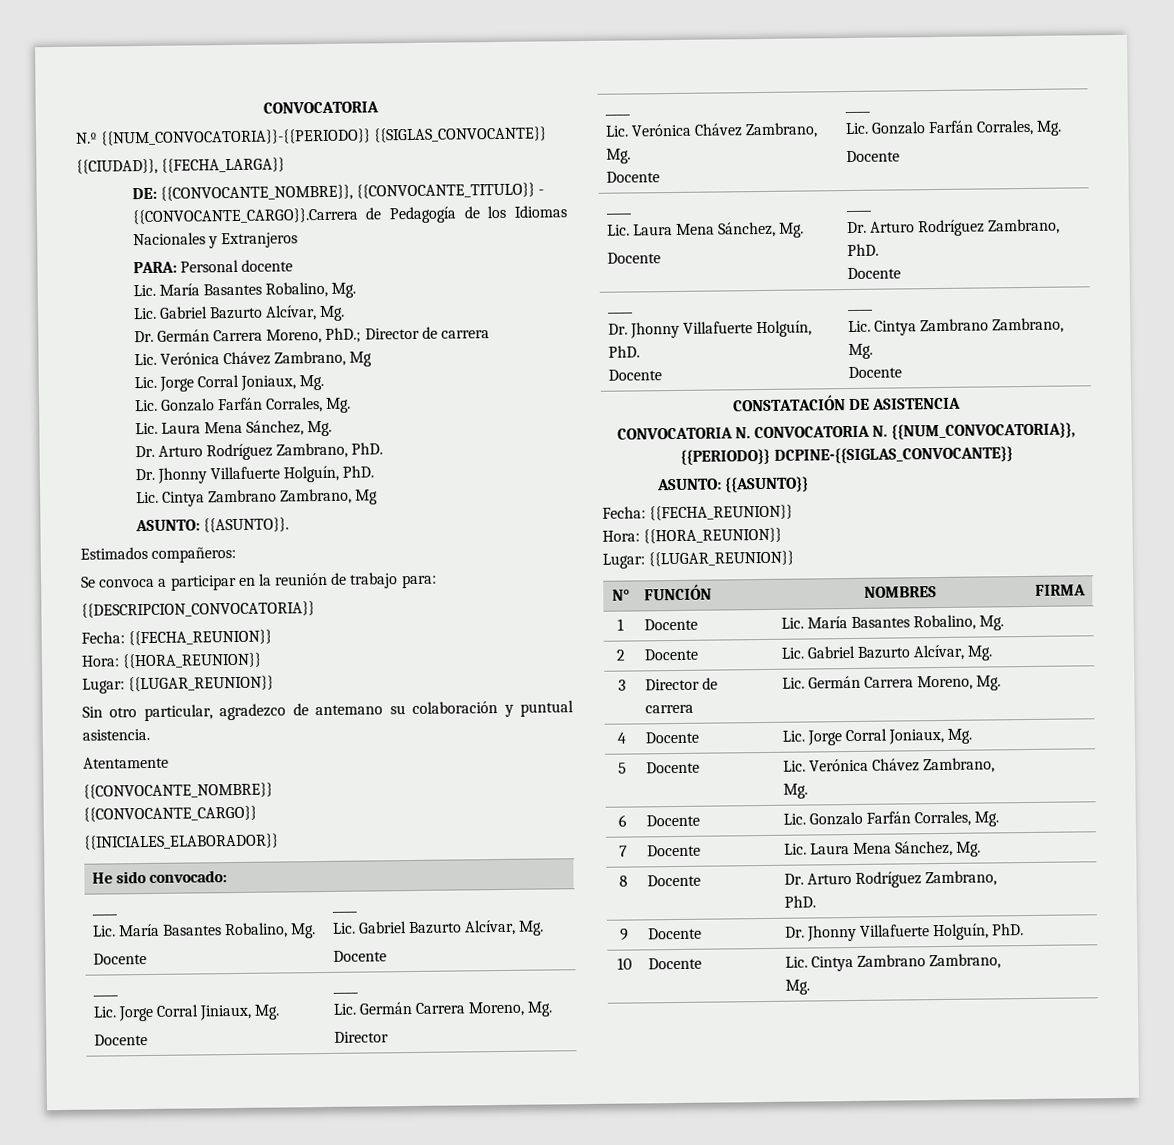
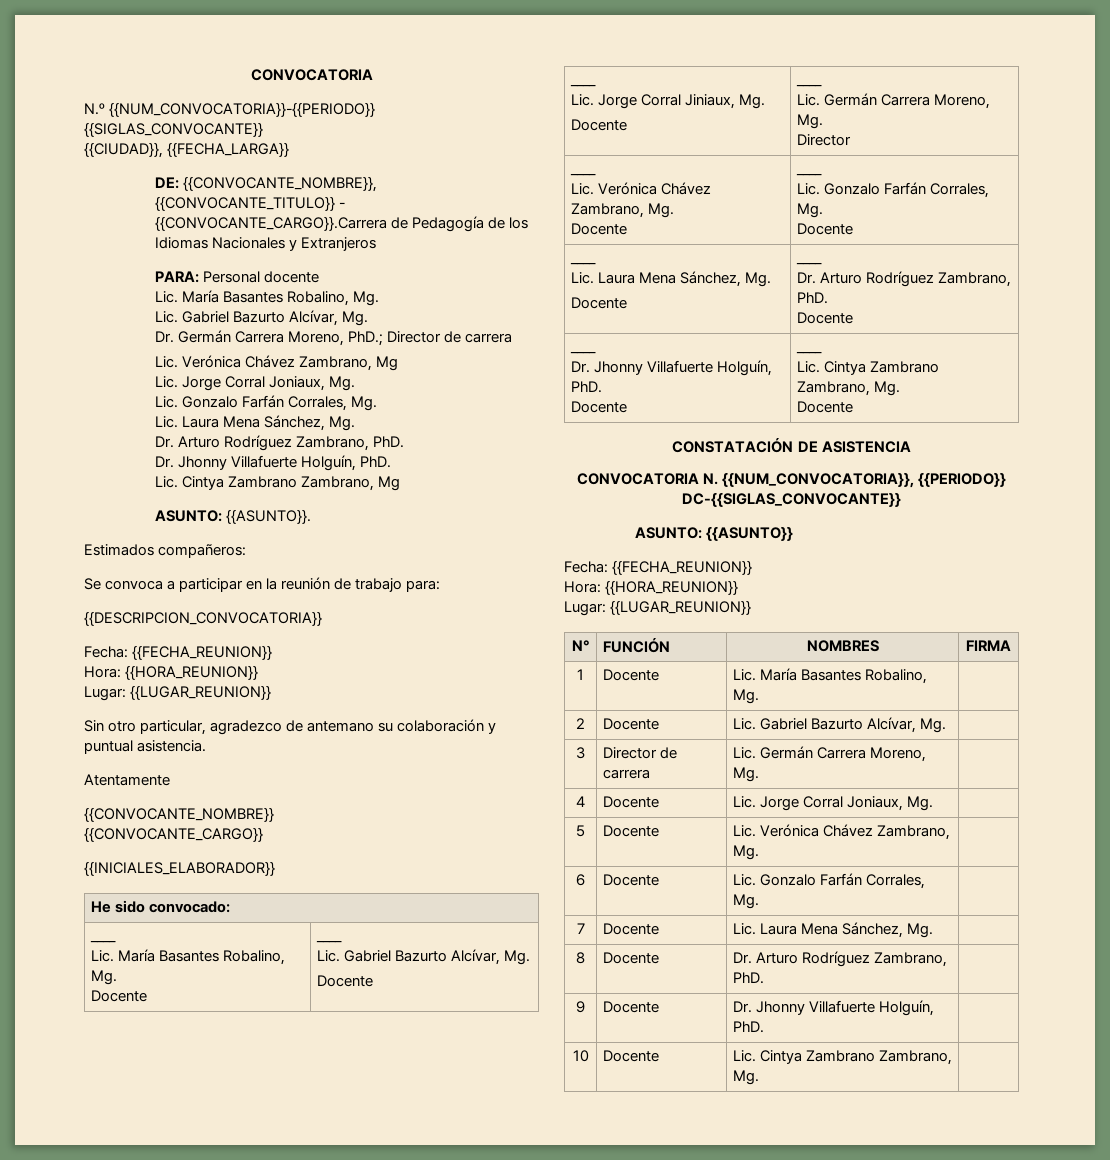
[754,425,889,439] CONVOCATORIA N. -> (718, 479) none
[773,446,1013,464] DCPINE-{{SIGLAS_CONVOCANTE}} -> [682,492,901,507] DC-{{SIGLAS_CONVOCANTE}}

